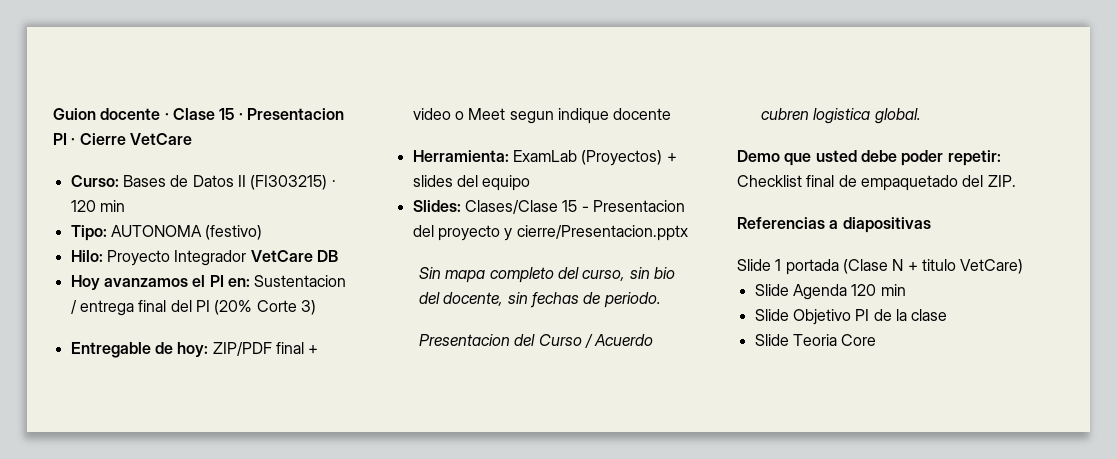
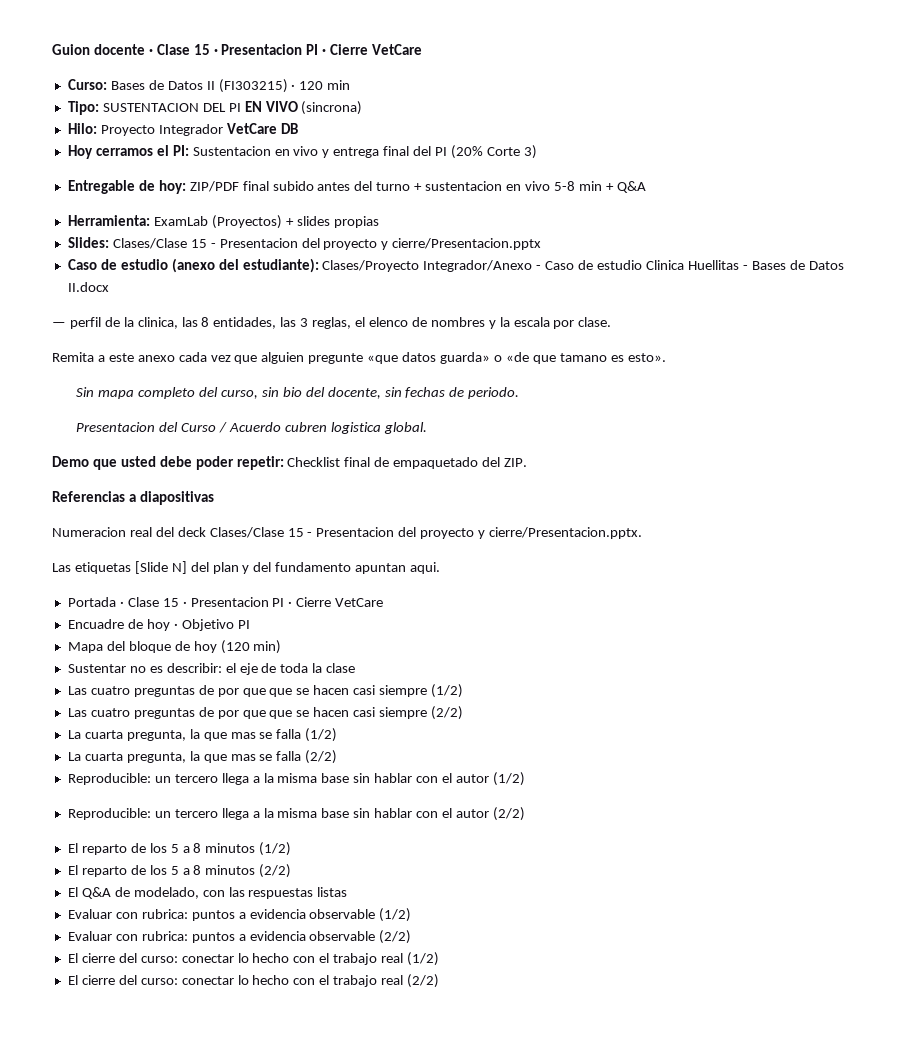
[110,225,263,240] AUTONOMA (festivo) -> [102,101,363,115] SUSTENTACION DEL PI EN VIVO (sincrona)
[103,275,347,287] [70,300,77,314] avanzamos el PI en: Sustentacion / -> [95,145,330,158] cerramos el PI: Sustentacion en vivo y
[308,345,319,354] [412,108,672,124] + video o Meet segun indique docente -> [272,181,646,193] subido antes del turno + sustentacion en vivo 5-8 min + Q&A
[456,175,531,191] del equipo -> [333,216,379,228] propias
(688, 233) none -> [67,258,844,273] [67,282,109,292] [52,317,612,329] [52,352,666,364] // Caso de estudio (anexo del estudiante): Clases/Proyecto Integrador/Anexo - Caso de estudio Clinica Huellitas - Bases de Datos II.docx // — perfil de la clinica, las 8 entidades, las 3 reglas, el elenco de nombres y la escala por clase. // Remita a este anexo cada vez que alguien pregunte «que datos guarda» o «de que tamano es esto».
[737,259,1024,275] [754,284,906,300] [754,309,948,325] [754,334,877,346] Slide 1 portada (Clase N + titulo VetCare) // Slide Agenda 120 min // Slide Objetivo PI de la clase // Slide Teoria Core -> [52,527,643,539] [52,561,441,574] [67,597,384,607] [67,619,250,631] [67,640,282,654] [67,663,356,675] [67,684,464,698] [67,706,464,720] [67,728,338,742] [67,750,338,764] [67,772,525,786] [67,807,525,821] [67,842,292,856] [67,864,292,878] [67,887,348,899] [67,908,412,922] [67,930,412,944] [67,952,440,966] [67,974,440,988] Numeracion real del deck Clases/Clase 15 - Presentacion del proyecto y cierre/Presentacion.pptx. // Las etiquetas [Slide N] del plan y del fundamento apuntan aqui. // Portada · Clase 15 · Presentacion PI · Cierre VetCare // Encuadre de hoy · Objetivo PI // Mapa del bloque de hoy (120 min) // Sustentar no es describir: el eje de toda la clase // Las cuatro preguntas de por que que se hacen casi siempre (1/2) // Las cuatro preguntas de por que que se hacen casi siempre (2/2) // La cuarta pregunta, la que mas se falla (1/2) // La cuarta pregunta, la que mas se falla (2/2) // Reproducible: un tercero llega a la misma base sin hablar con el autor (1/2) // Reproducible: un tercero llega a la misma base sin hablar con el autor (2/2) // El reparto de los 5 a 8 minutos (1/2) // El reparto de los 5 a 8 minutos (2/2) // El Q&A de modelado, con las respuestas listas // Evaluar con rubrica: puntos a evidencia observable (1/2) // Evaluar con rubrica: puntos a evidencia observable (2/2) // El cierre del curso: conectar lo hecho con el trabajo real (1/2) // El cierre del curso: conectar lo hecho con el trabajo real (2/2)

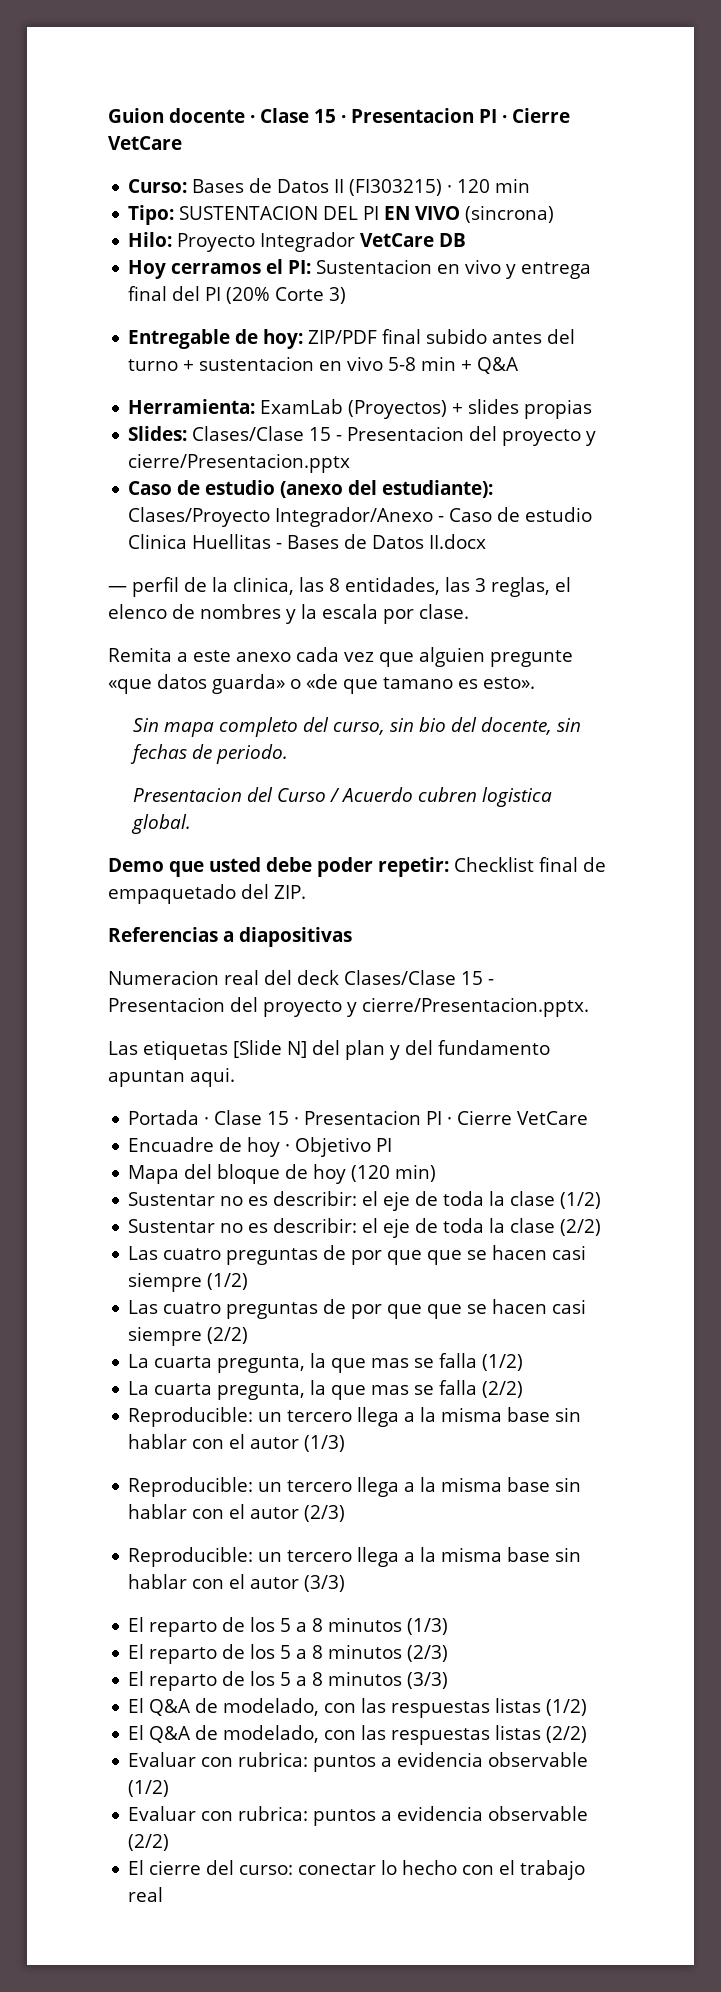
(356, 668) none -> [560,1192,602,1209] [128,1218,602,1238] (1/2) // Sustentar no es describir: el eje de toda la clase (2/2)
[492,772,525,786] (1/2) -> [304,1435,346,1452] (1/3)
[492,807,525,821] [67,842,292,856] [67,864,292,878] [67,887,348,899] (2/2) // El reparto de los 5 a 8 minutos (1/2) // El reparto de los 5 a 8 minutos (2/2) // El Q&A de modelado, con las respuestas listas -> [304,1505,346,1522] [128,1547,582,1567] [128,1574,346,1592] [128,1617,449,1637] [128,1644,449,1664] [128,1671,449,1691] [128,1698,588,1718] [128,1725,588,1745] (2/3) // Reproducible: un tercero llega a la misma base sin hablar con el autor (3/3) // El reparto de los 5 a 8 minutos (1/3) // El reparto de los 5 a 8 minutos (2/3) // El reparto de los 5 a 8 minutos (3/3) // El Q&A de modelado, con las respuestas listas (1/2) // El Q&A de modelado, con las respuestas listas (2/2)
[407,952,440,966] [67,974,440,988] (1/2) // El cierre del curso: conectar lo hecho con el trabajo real (2/2) -> (164, 1894) none

